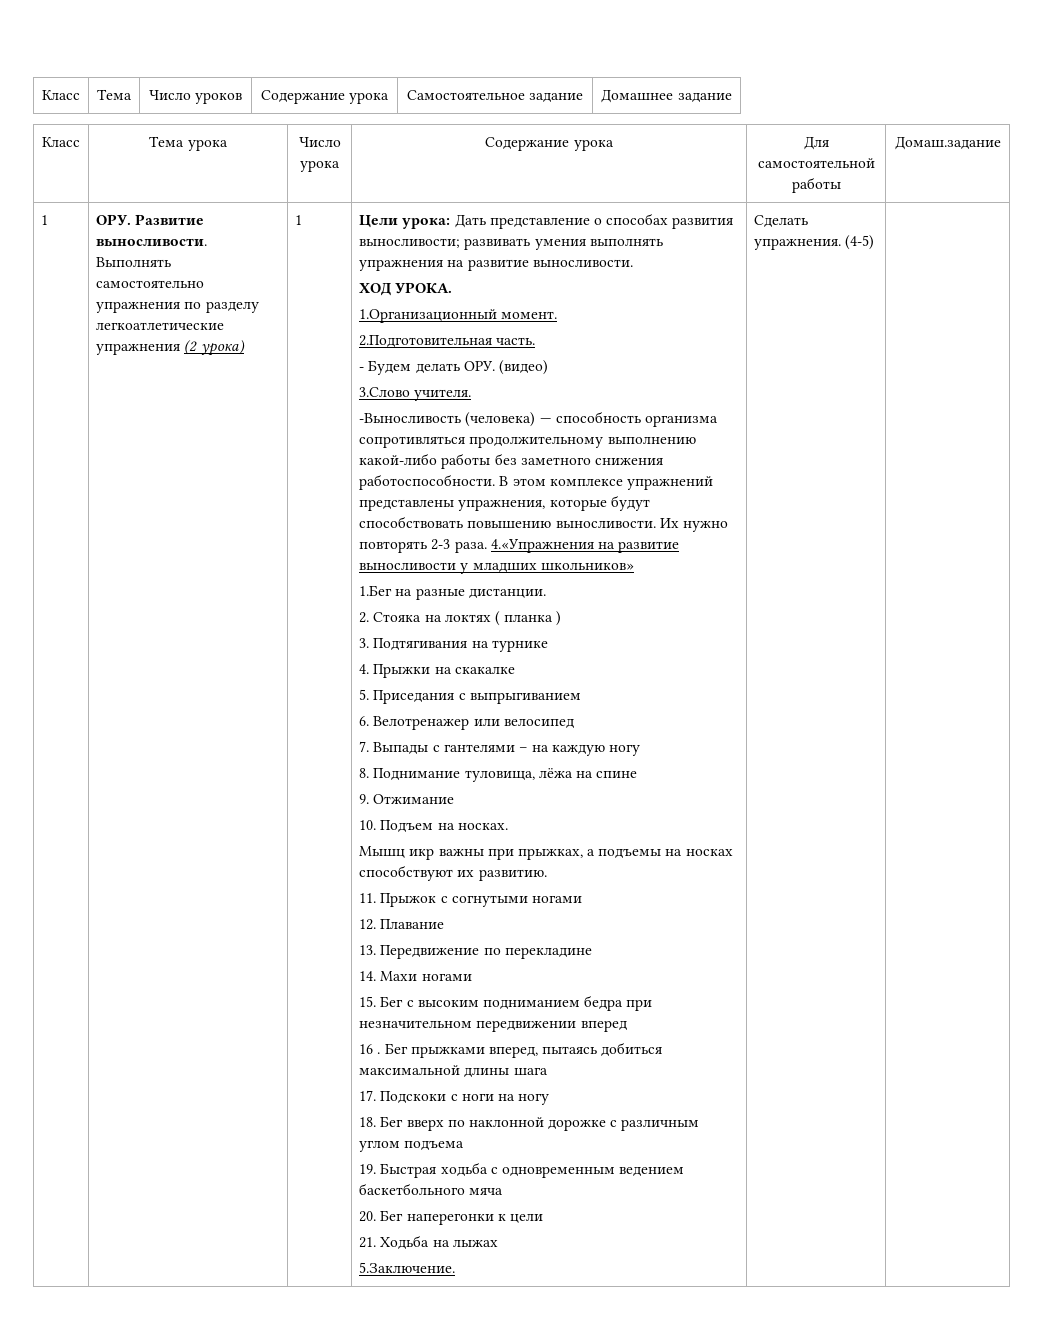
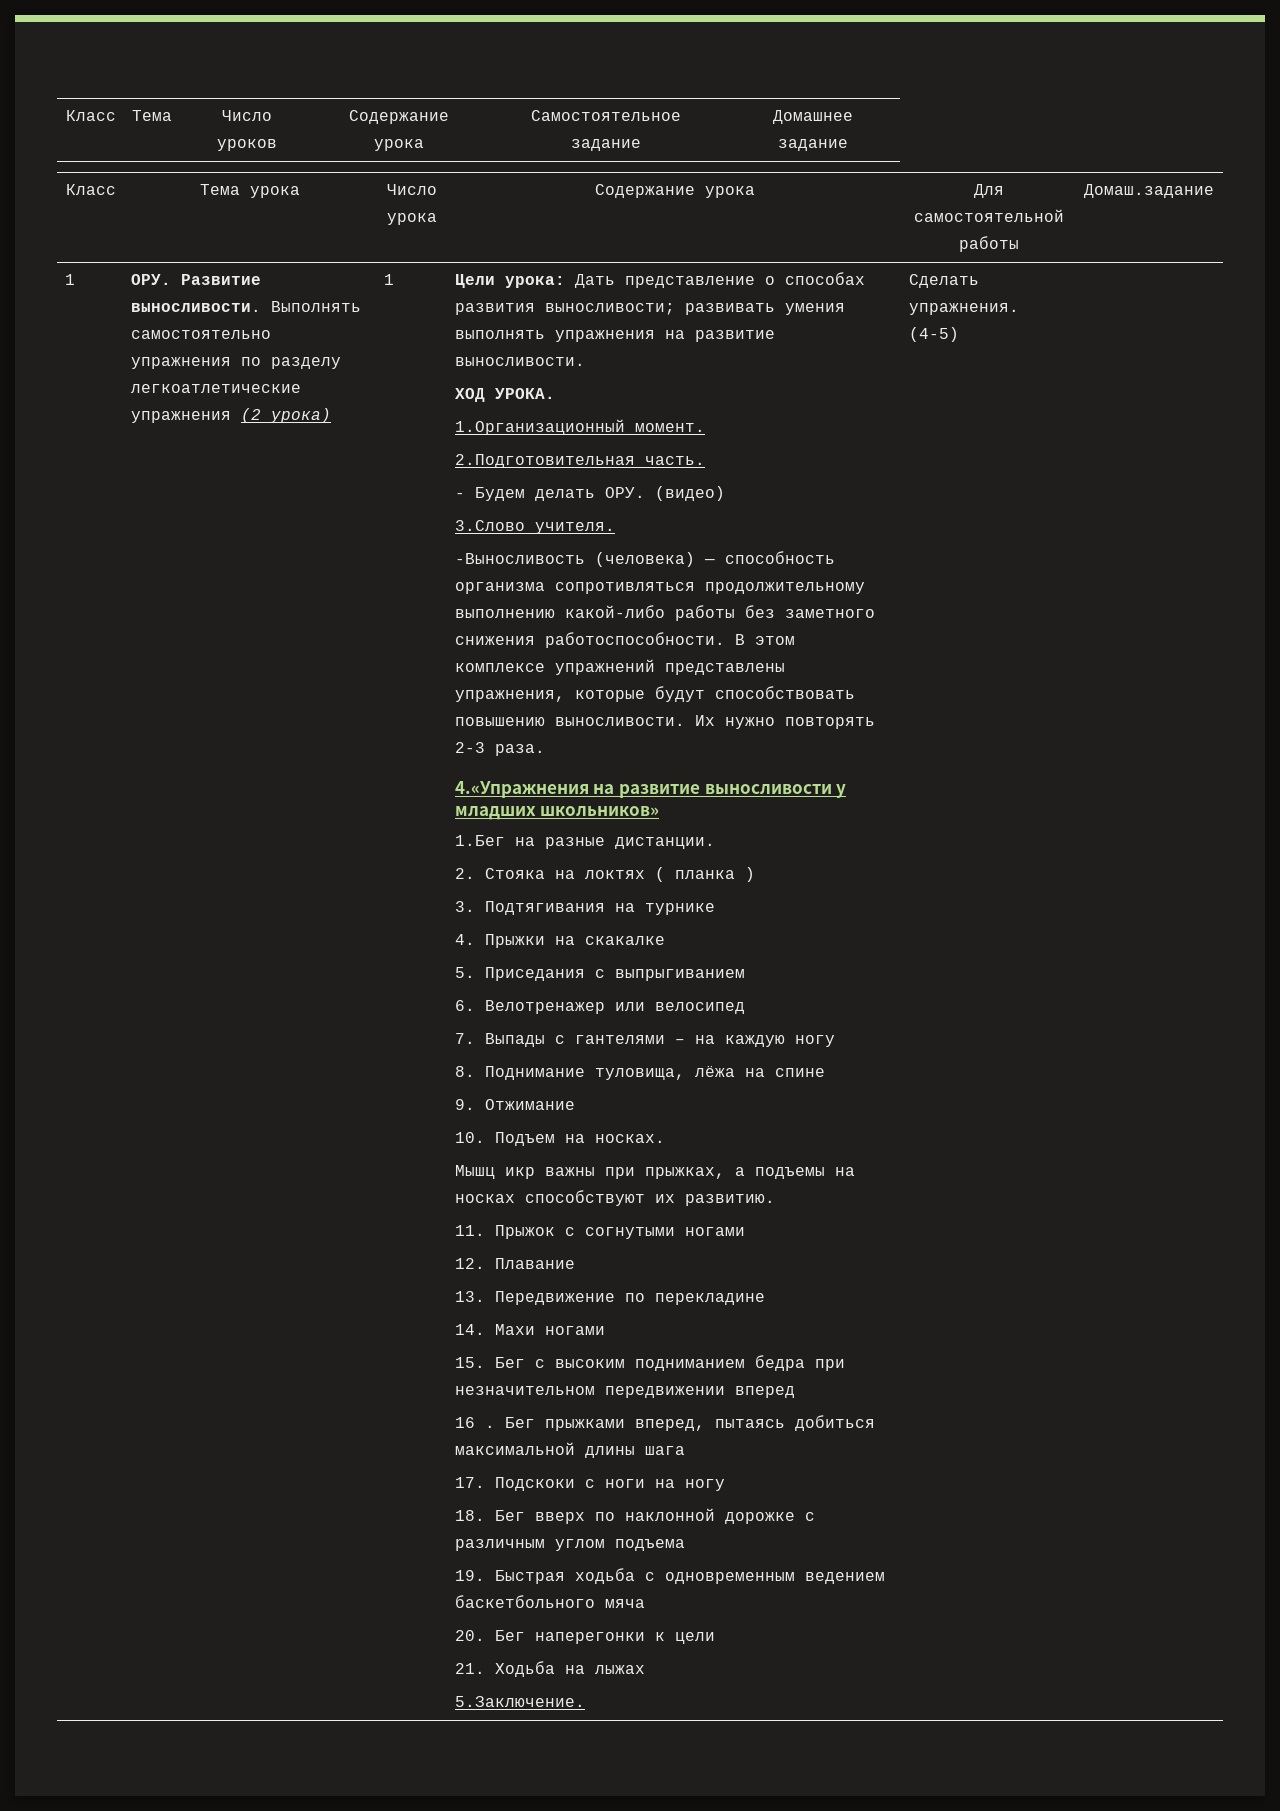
(487, 547) none -> (545, 750) //

